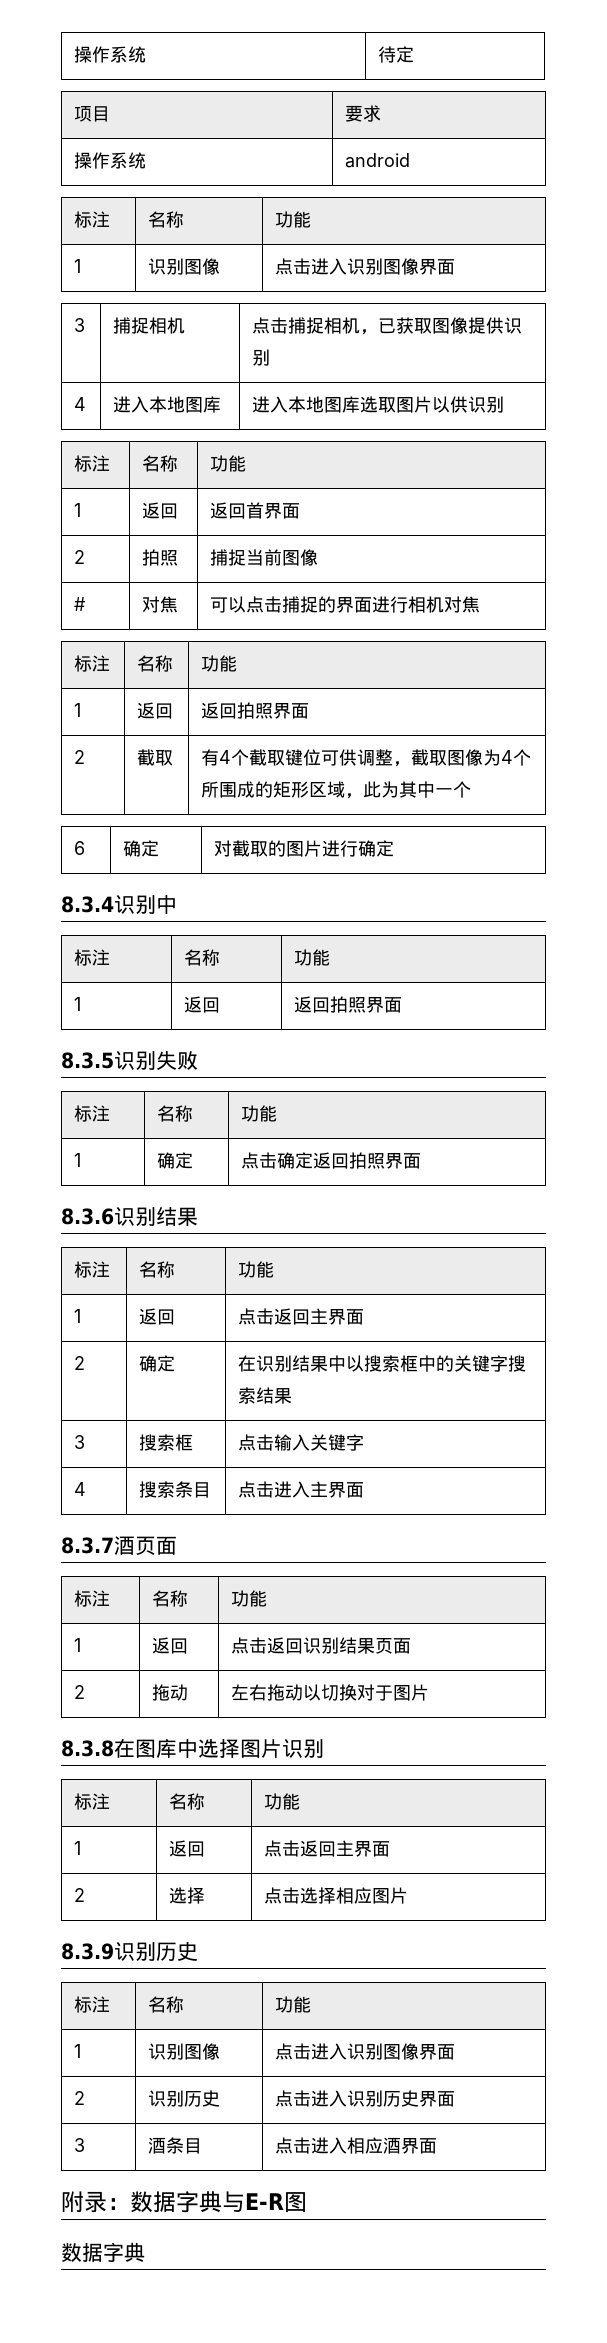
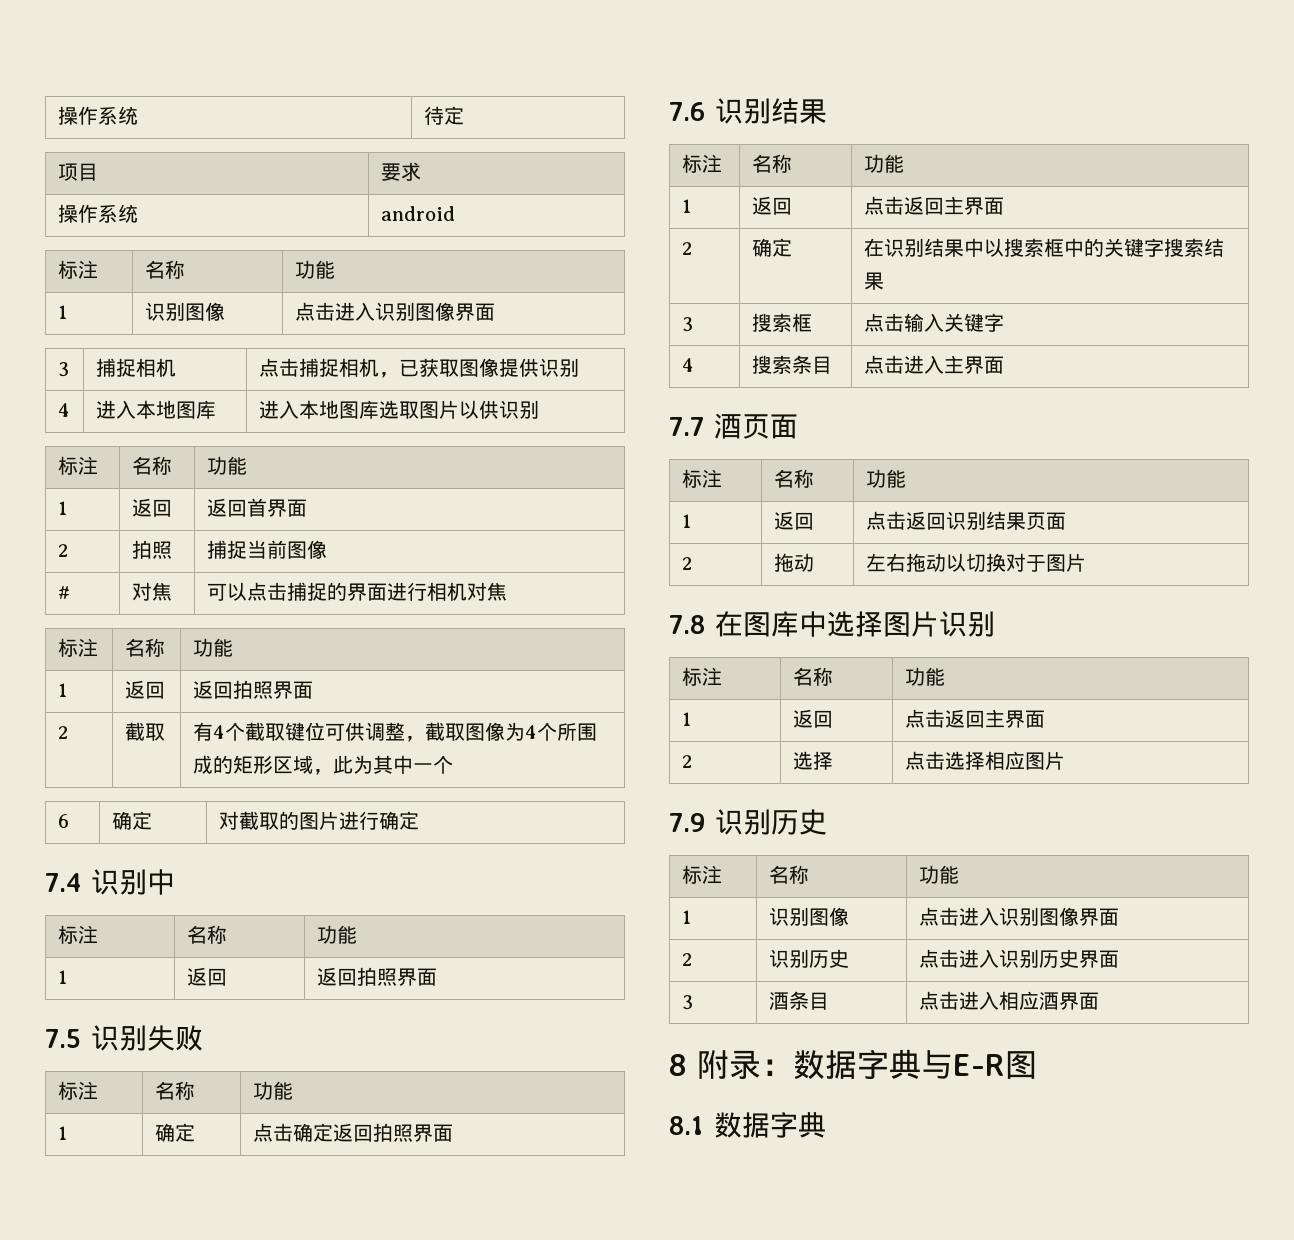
[61,896,114,913] 8.3.4 -> [45,873,81,892] 7.4
[61,1052,114,1069] 8.3.5 -> [45,1029,81,1048] 7.5
[61,1208,114,1225] 8.3.6 -> [669,102,705,121] 7.6
[61,1537,114,1554] 8.3.7 -> [669,417,704,436] 7.7
[61,1740,114,1757] 8.3.8 -> [669,615,705,634] 7.8
[61,1943,114,1960] 8.3.9 -> [669,813,705,832] 7.9
(438, 2146) none -> [669,1054,687,1076] 8
(307, 2202) none -> [669,1116,704,1135] 8.1

